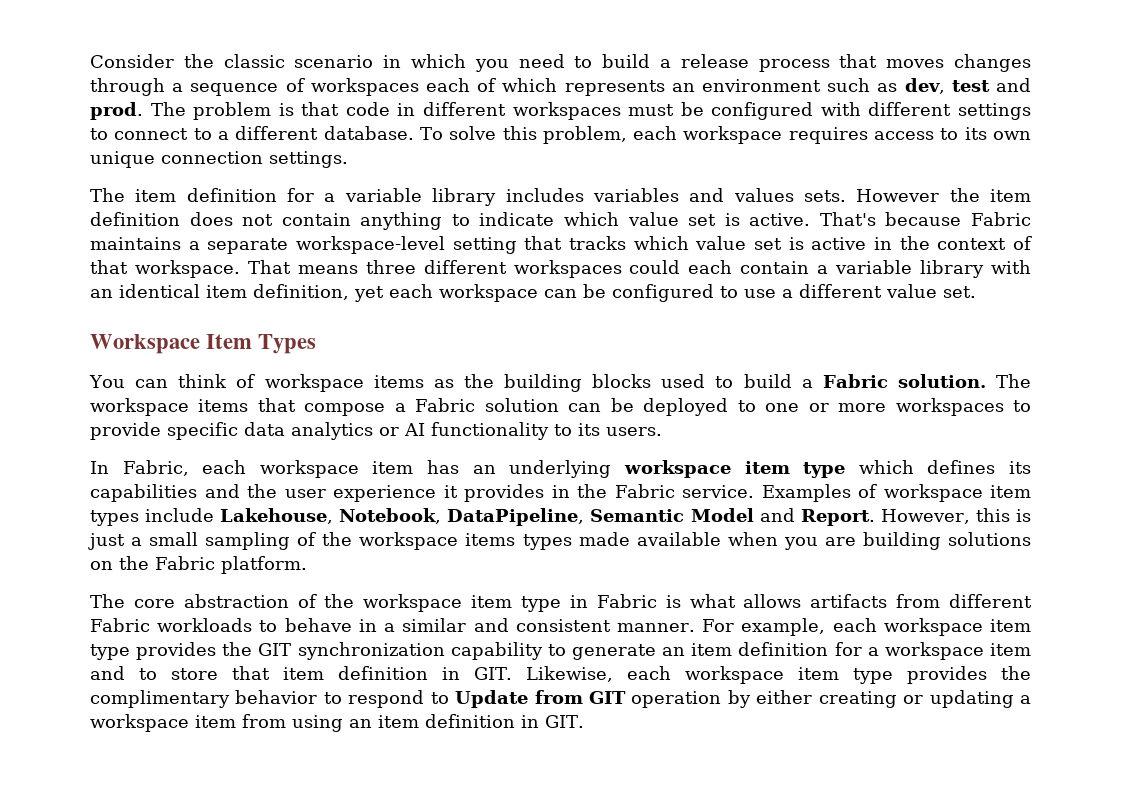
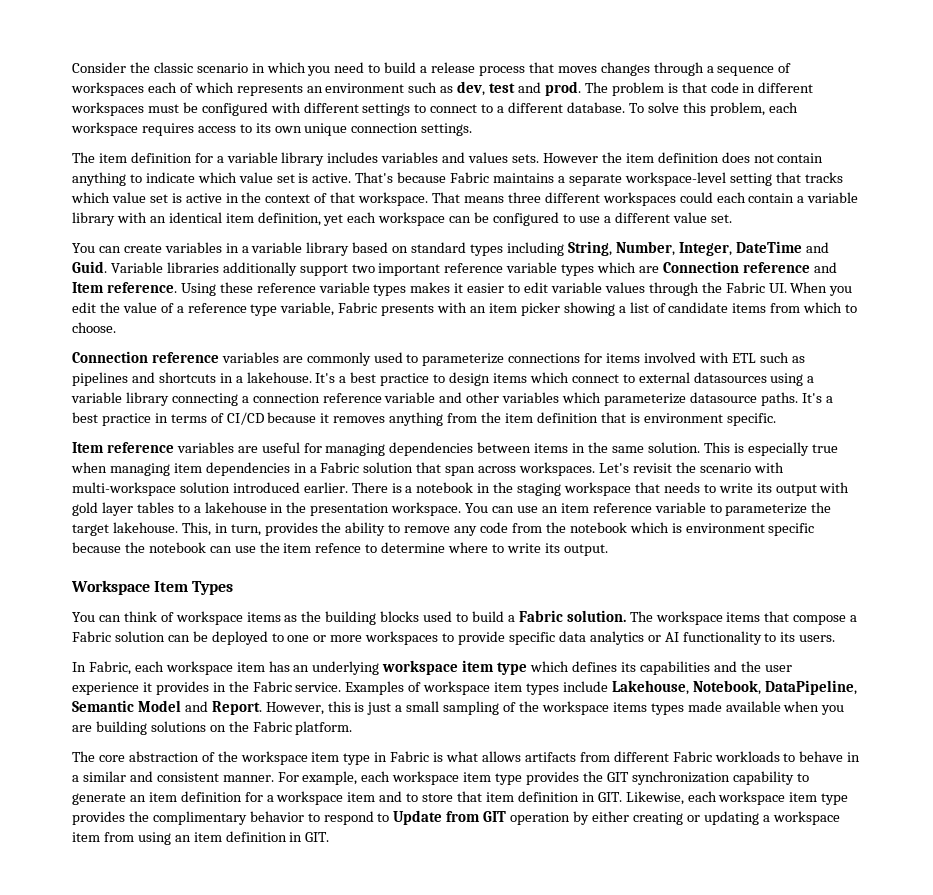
(976, 292) none -> [72,241,829,256] [72,261,837,276] [72,282,853,296] [72,302,858,316] [72,322,116,333] [72,351,805,366] [72,372,815,386] [71,392,833,406] [72,412,776,426] [72,442,838,456] [71,462,784,476] [72,482,850,496] [72,502,832,516] [72,522,815,536] [72,542,608,556] // You can create variables in a variable library based on standard types including String, Number, Integer, DateTime and Guid. Variable libraries additionally support two important reference variable types which are Connection reference and Item reference. Using these reference variable types makes it easier to edit variable values through the Fabric UI. When you edit the value of a reference type variable, Fabric presents with an item picker showing a list of candidate items from which to choose. // Connection reference variables are commonly used to parameterize connections for items involved with ETL such as pipelines and shortcuts in a lakehouse. It's a best practice to design items which connect to external datasources using a variable library connecting a connection reference variable and other variables which parameterize datasource paths. It's a best practice in terms of CI/CD because it removes anything from the item definition that is environment specific. // Item reference variables are useful for managing dependencies between items in the same solution. This is especially true when managing item dependencies in a Fabric solution that span across workspaces. Let's revisit the scenario with multi-workspace solution introduced earlier. There is a notebook in the staging workspace that needs to write its output with gold layer tables to a lakehouse in the presentation workspace. You can use an item reference variable to parameterize the target lakehouse. This, in turn, provides the ability to remove any code from the notebook which is environment specific because the notebook can use the item refence to determine where to write its output.

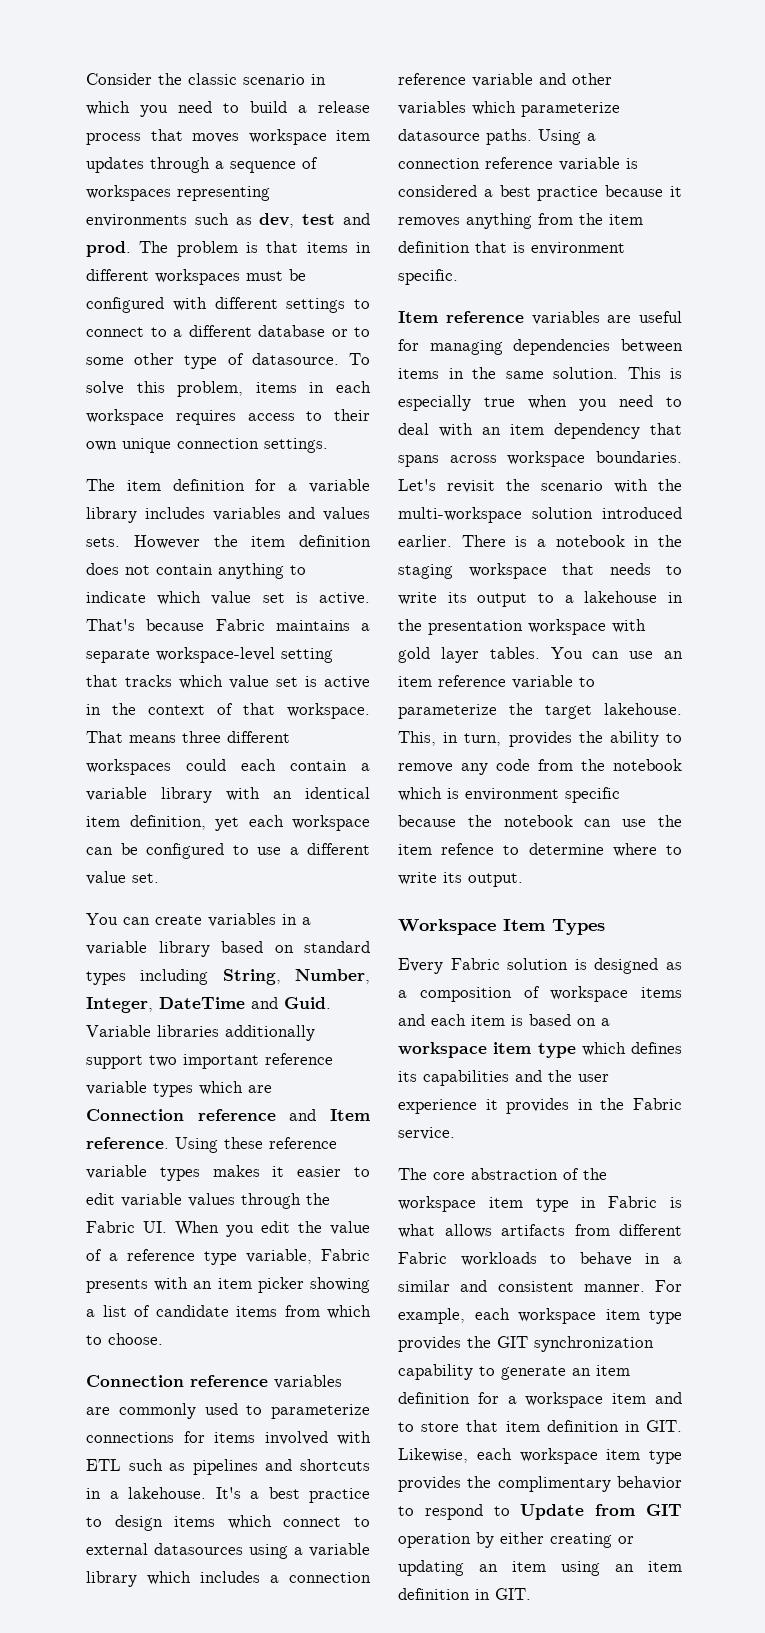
[600,62,650,76] changes -> [248,129,370,145] [86,157,144,173] workspace item updates
[147,82,405,96] each of which represents an environment -> [177,186,270,201] [86,214,187,227] representing environments
[710,82,739,93] code -> [306,242,348,253] items
[566,102,625,113] database. -> [258,325,370,337] [86,353,339,369] database or to some other type of datasource.
(765, 109) none -> [255,382,325,393] items in
[255,123,271,133] its -> [334,409,370,421] their
[171,393,238,406] connecting -> [147,1571,260,1585] which includes
[801,393,833,403] [72,412,264,426] It's a best practice in terms of CI/CD -> [538,129,596,145] [398,157,638,171] [398,185,599,201] Using a connection reference variable is considered a best practice
[109,462,596,476] managing item dependencies in a Fabric solution that span across workspaces. -> [579,395,682,411] [398,423,682,439] [398,451,682,467] you need to deal with an item dependency that spans across workspace boundaries.
(784, 467) none -> [658,479,682,491] the
[819,482,850,493] [72,502,174,516] with gold layer tables -> (528, 600) none
[391,502,462,516] workspace. -> [528,619,646,635] [398,647,540,663] workspace with gold layer tables.
[72,610,858,625] [72,631,836,645] [72,661,380,675] You can think of workspace items as the building blocks used to build a Fabric solution. The workspace items that compose a Fabric solution can be deployed to one or more workspaces to provide specific data analytics or AI functionality to its users. // In Fabric, each workspace item has an underlying -> [398,958,682,974] [398,986,682,1002] [398,1014,610,1026] Every Fabric solution is designed as a composition of workspace items and each item is based on a
[345,680,857,695] [72,700,845,715] [72,721,353,735] Examples of workspace item types include Lakehouse, Notebook, DataPipeline, Semantic Model and Report. However, this is just a small sampling of the workspace items types made available when you are building solutions on the Fabric platform. -> (455, 1133) none
[762,811,840,825] [72,832,134,842] a workspace item from -> [479,1561,546,1572] an item

